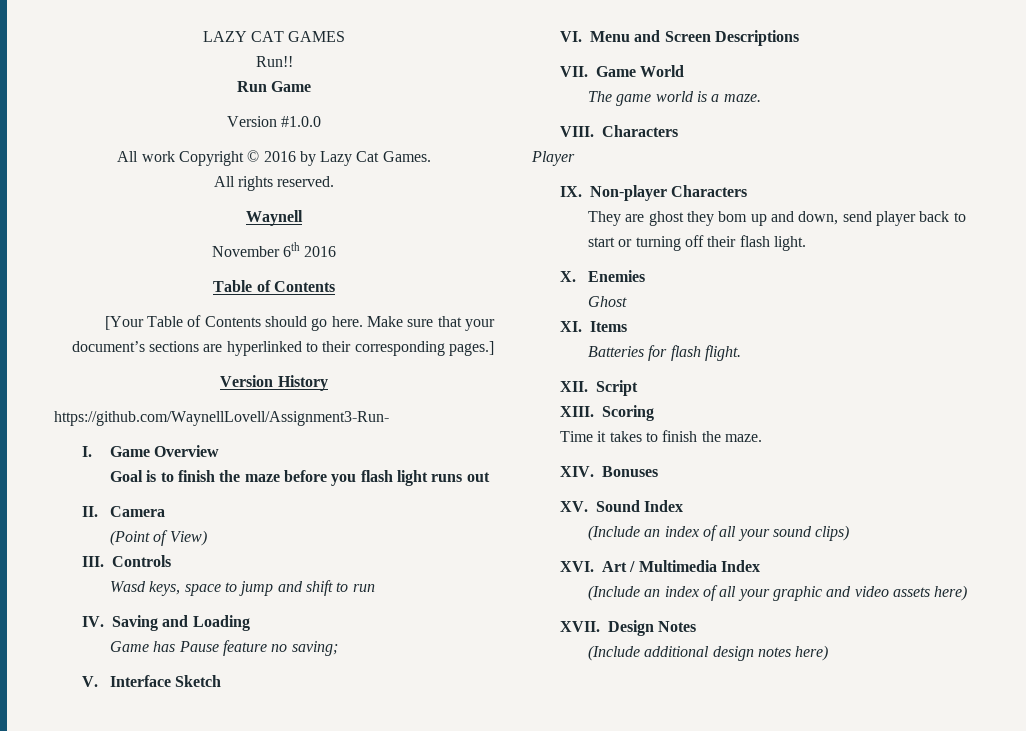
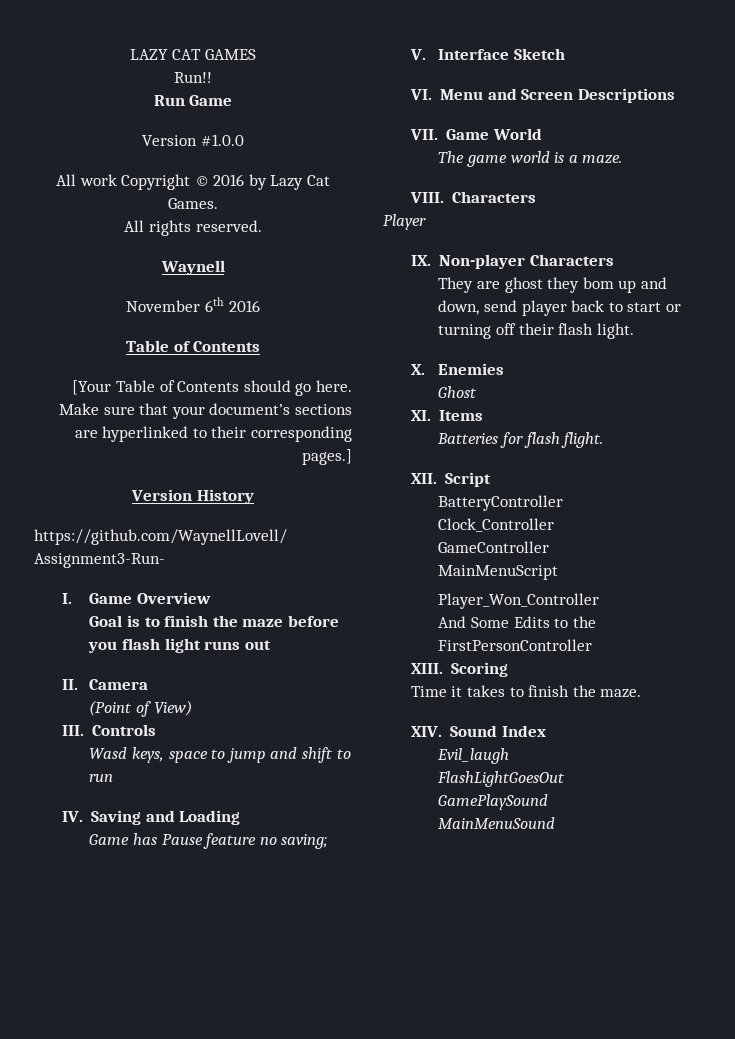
(639, 388) none -> [438,495,564,511] [438,518,555,532] [438,541,550,553] [438,565,559,580] [438,593,600,609] [438,616,596,628] [438,639,593,651] // BatteryController // Clock_Controller // GameController // MainMenuScript // Player_Won_Controller // And Some Edits to the FirstPersonController
[602,466,659,477] [560,501,589,512] Bonuses // XV. -> (442, 731) none
[588,525,850,541] [560,560,760,572] [588,585,968,601] [560,620,697,636] [588,645,829,661] (Include an index of all your sound clips) // XVI. Art / Multimedia Index // (Include an index of all your graphic and video assets here) // XVII. Design Notes // (Include additional design notes here) -> [437,748,510,764] [437,771,566,787] [438,794,549,810] [438,817,556,829] Evil_laugh // FlashLightGoesOut // GamePlaySound // MainMenuSound

